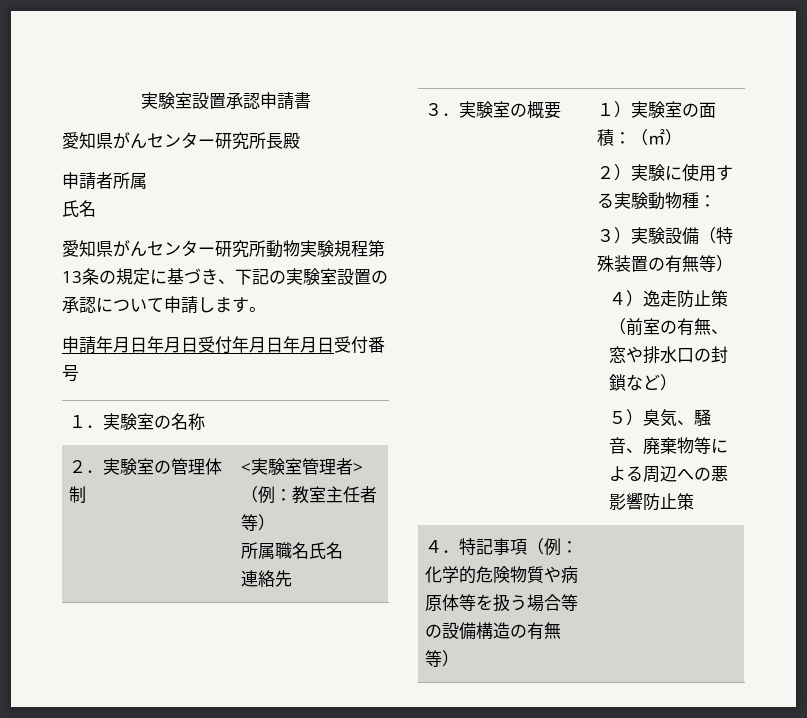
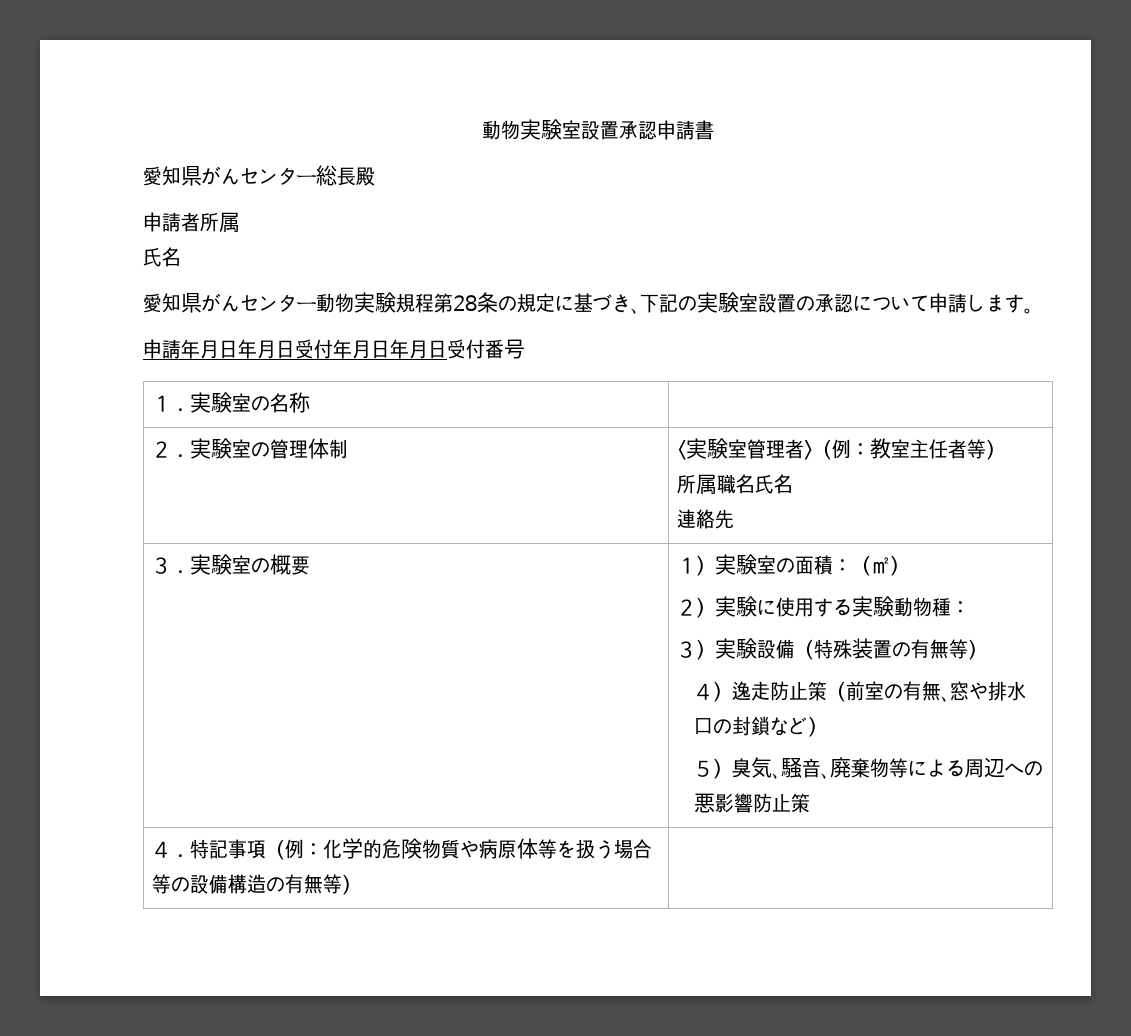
(140, 100) none -> [482,120,520,140] 動物
[215,132,266,150] 研究所 -> [316,165,337,186] 総
[215,240,266,258] 研究所 -> (316, 306) none
[62,271,82,283] 13 -> [453,295,477,311] 28

